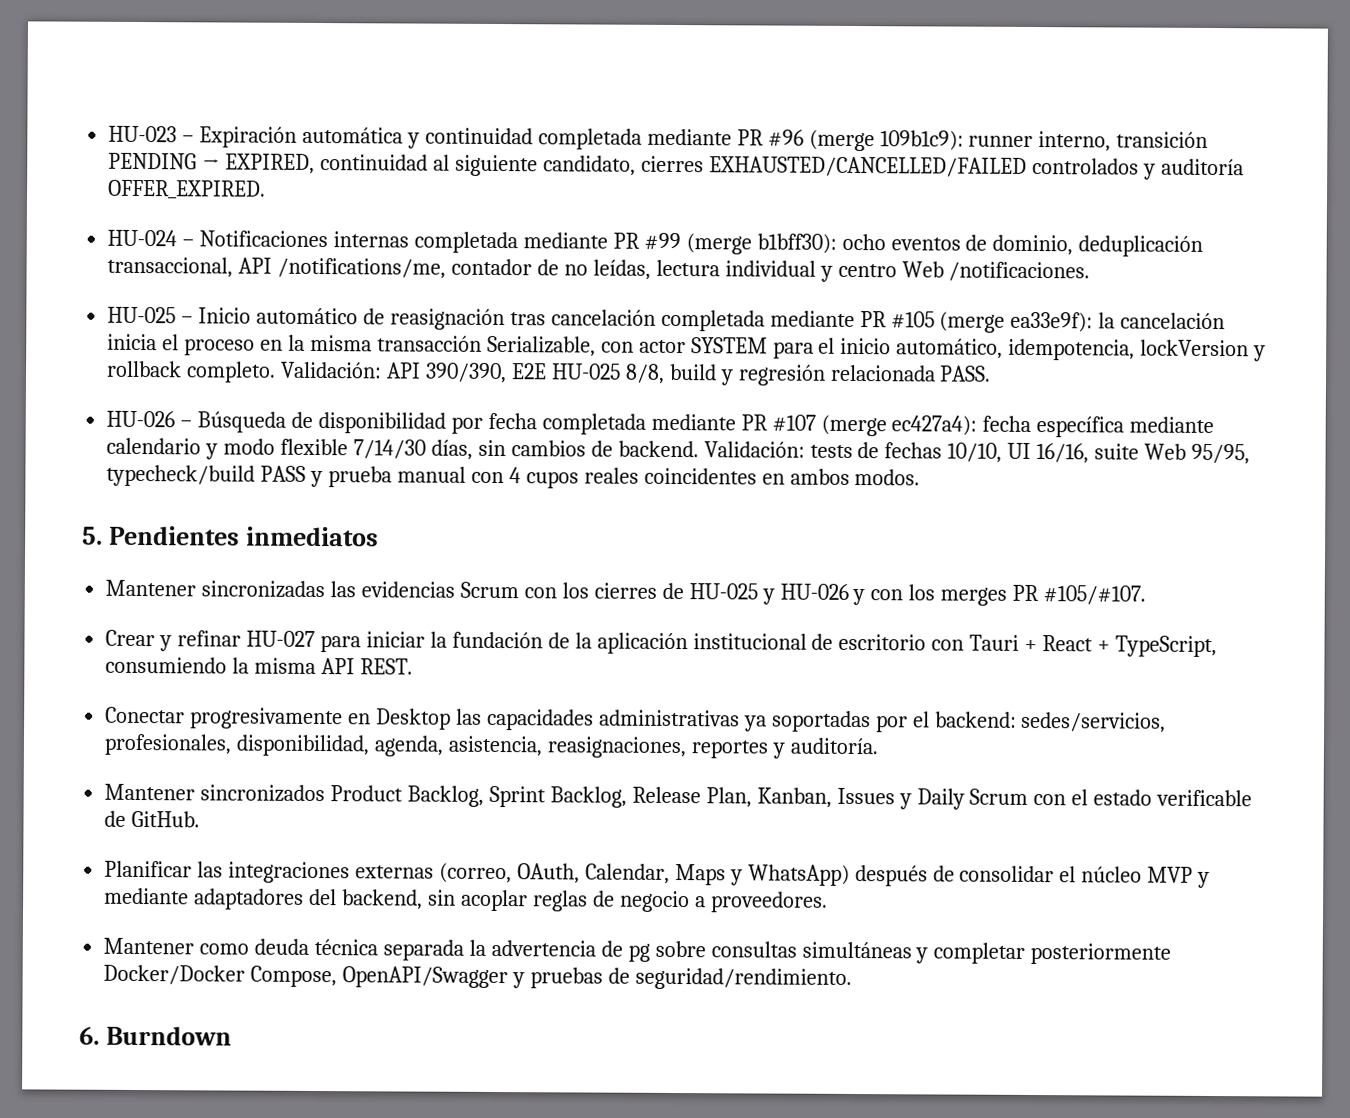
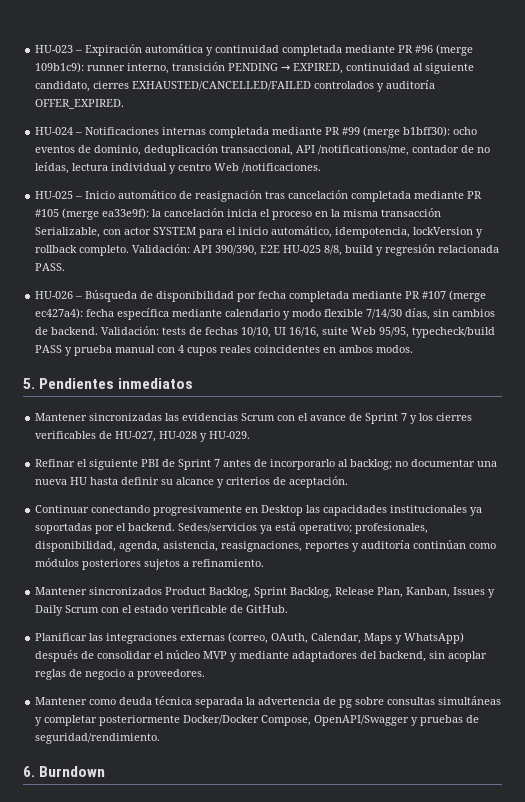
[561,582,1147,606] [105,629,1218,658] [105,656,413,675] [105,706,186,724] los cierres de HU-025 y HU-026 y con los merges PR #105/#107. // Crear y refinar HU-027 para iniciar la fundación de la aplicación institucional de escritorio con Tauri + React + TypeScript, consumiendo la misma API REST. // Conectar -> [298,413,473,424] [35,431,251,442] [35,459,498,470] [35,476,349,488] [35,505,151,513] el avance de Sprint 7 y los cierres verificables de HU-027, HU-028 y HU-029. // Refinar el siguiente PBI de Sprint 7 antes de incorporarlo al backlog; no documentar una nueva HU hasta definir su alcance y criterios de aceptación. // Continuar conectando
[598,709,740,727] administrativas -> [390,505,468,513] institucionales
[934,711,1167,733] backend: sedes/servicios, -> [128,522,353,534] backend. Sedes/servicios ya está operativo;
[789,737,879,755] auditoría. -> [361,540,497,549] [35,558,265,570] auditoría continúan como módulos posteriores sujetos a refinamiento.

